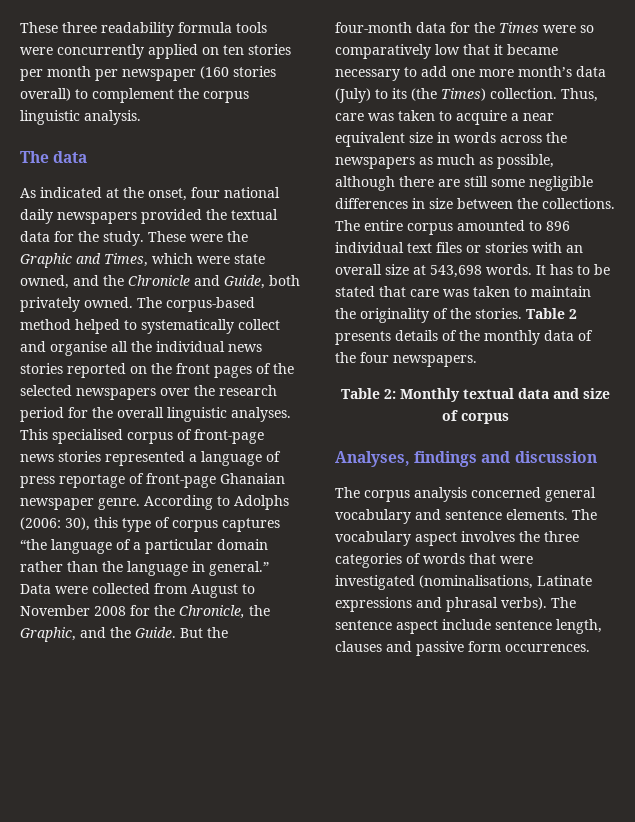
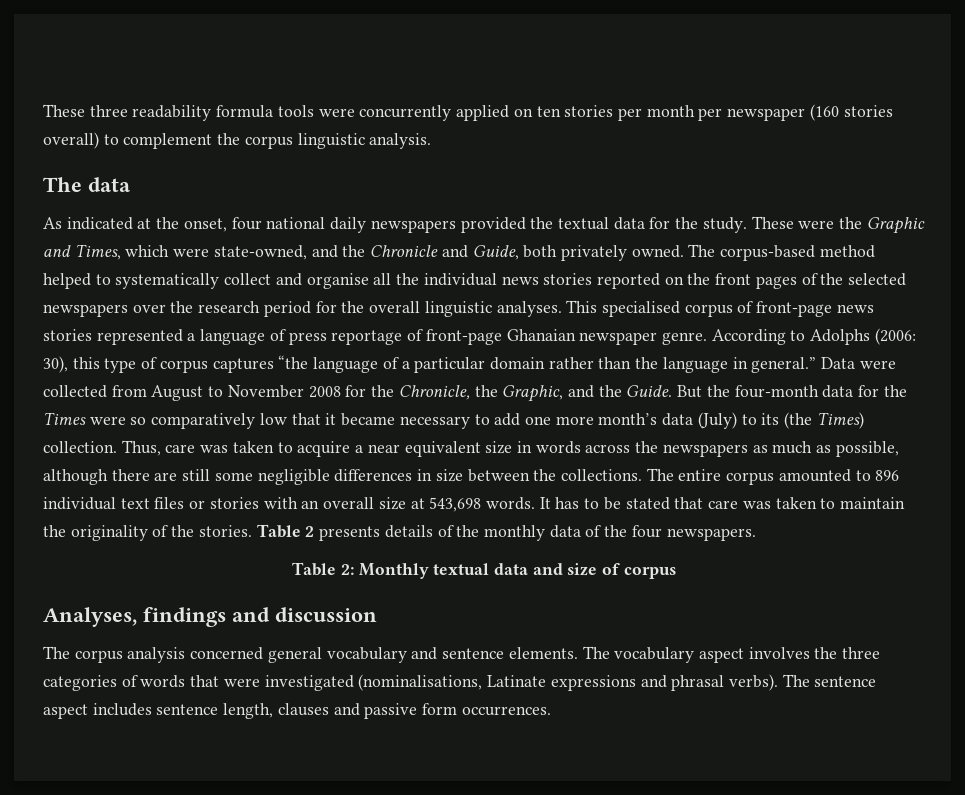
[234,254,265,264] [20,275,69,289] state owned, -> [213,245,307,260] state-owned,
[442,619,491,630] include -> [92,703,152,716] includes

